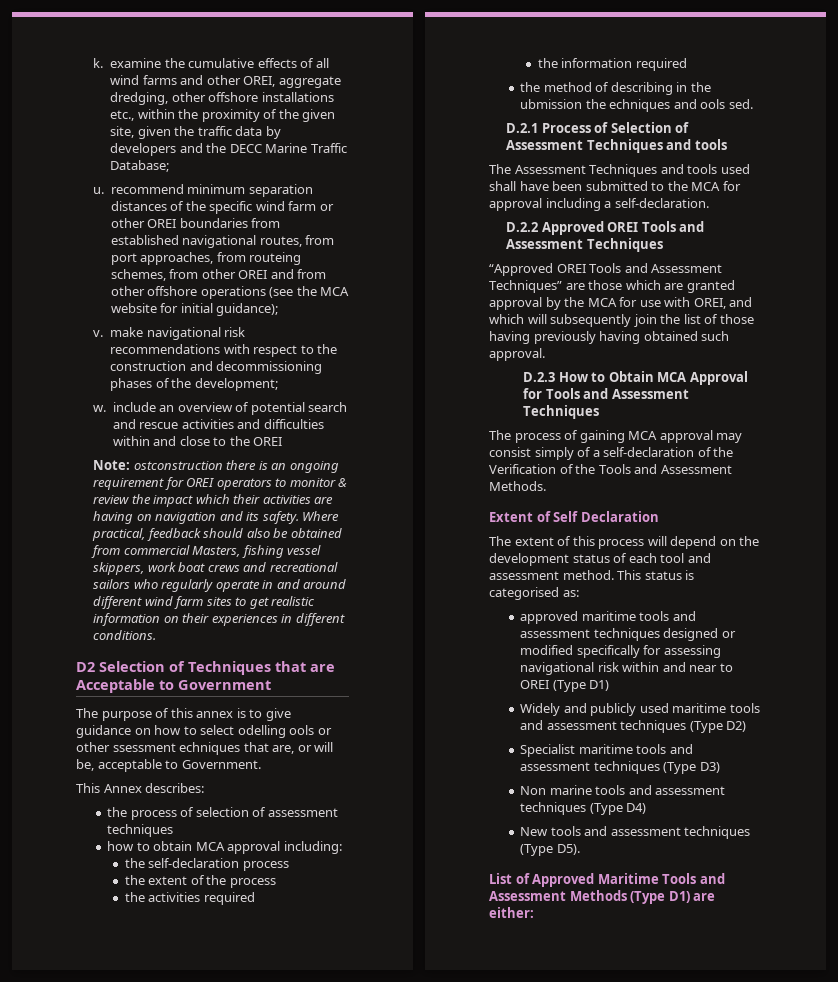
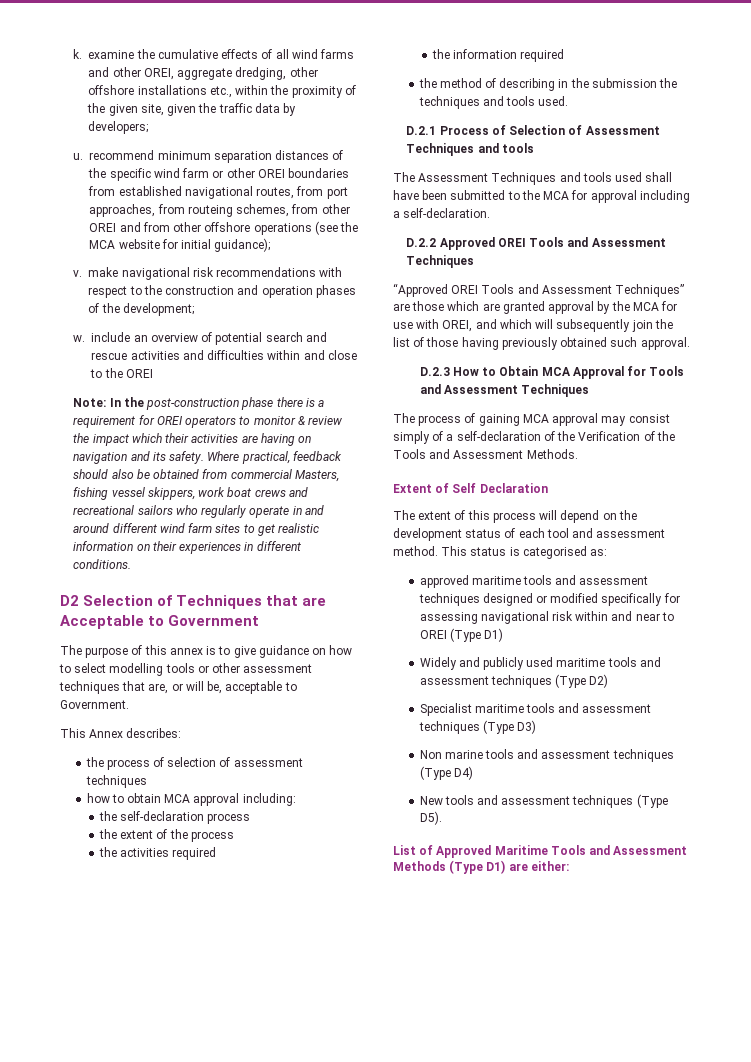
[110,143,347,156] [110,160,170,172] developers and the DECC Marine Traffic Database; -> [88,121,149,134] developers;
[216,361,323,374] decommissioning -> [261,286,313,298] operation
[133,460,339,473] ostconstruction there is an ongoing -> [109,397,324,410] In the post-construction phase there is a
[237,725,332,738] [76,742,241,755] odelling ools or other ssessment echniques -> [109,663,313,676] [59,681,120,694] modelling tools or other assessment techniques
[520,99,753,112] ubmission the echniques and ools sed. -> [591,78,678,88] [418,96,569,109] submission the techniques and tools used.
[599,331,641,344] having -> (558, 343) none

